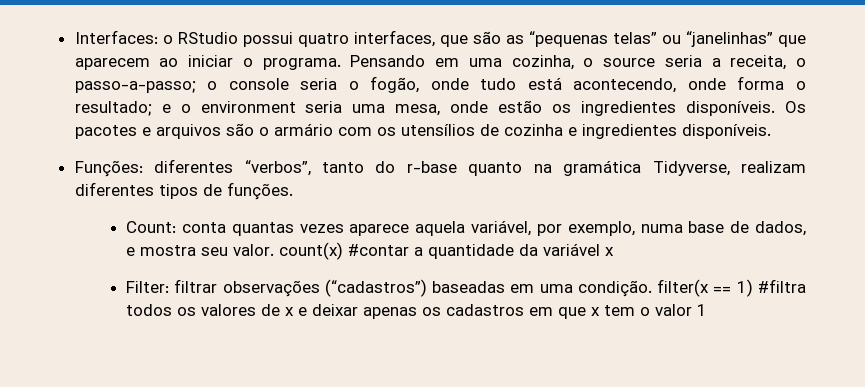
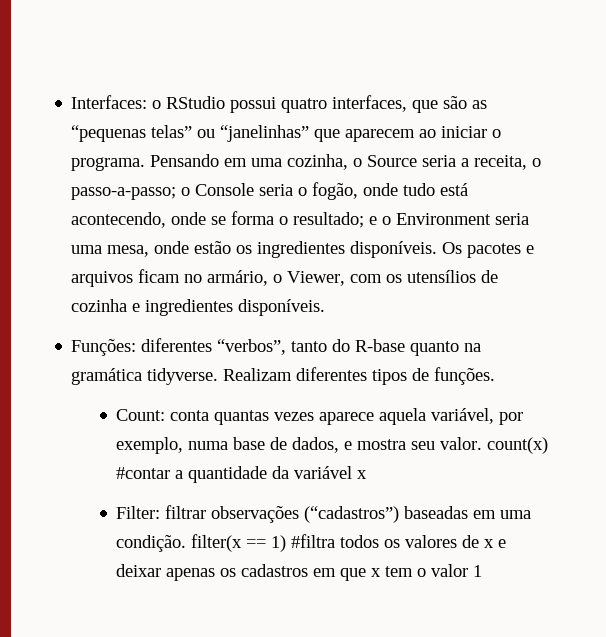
[603,58,656,67] source -> [367,155,418,167] Source
[228,78,289,90] console -> [195,183,255,196] Console
(726, 84) none -> [211,216,227,225] se
[200,101,296,113] environment -> [396,213,492,225] Environment
[225,123,333,136] são o armário -> [138,269,346,286] ficam no armário, o Viewer,
[406,161,457,173] r-base -> [355,339,406,352] R-base
[652,161,806,176] Tidyverse, realizam -> [147,368,293,385] tidyverse. Realizam

